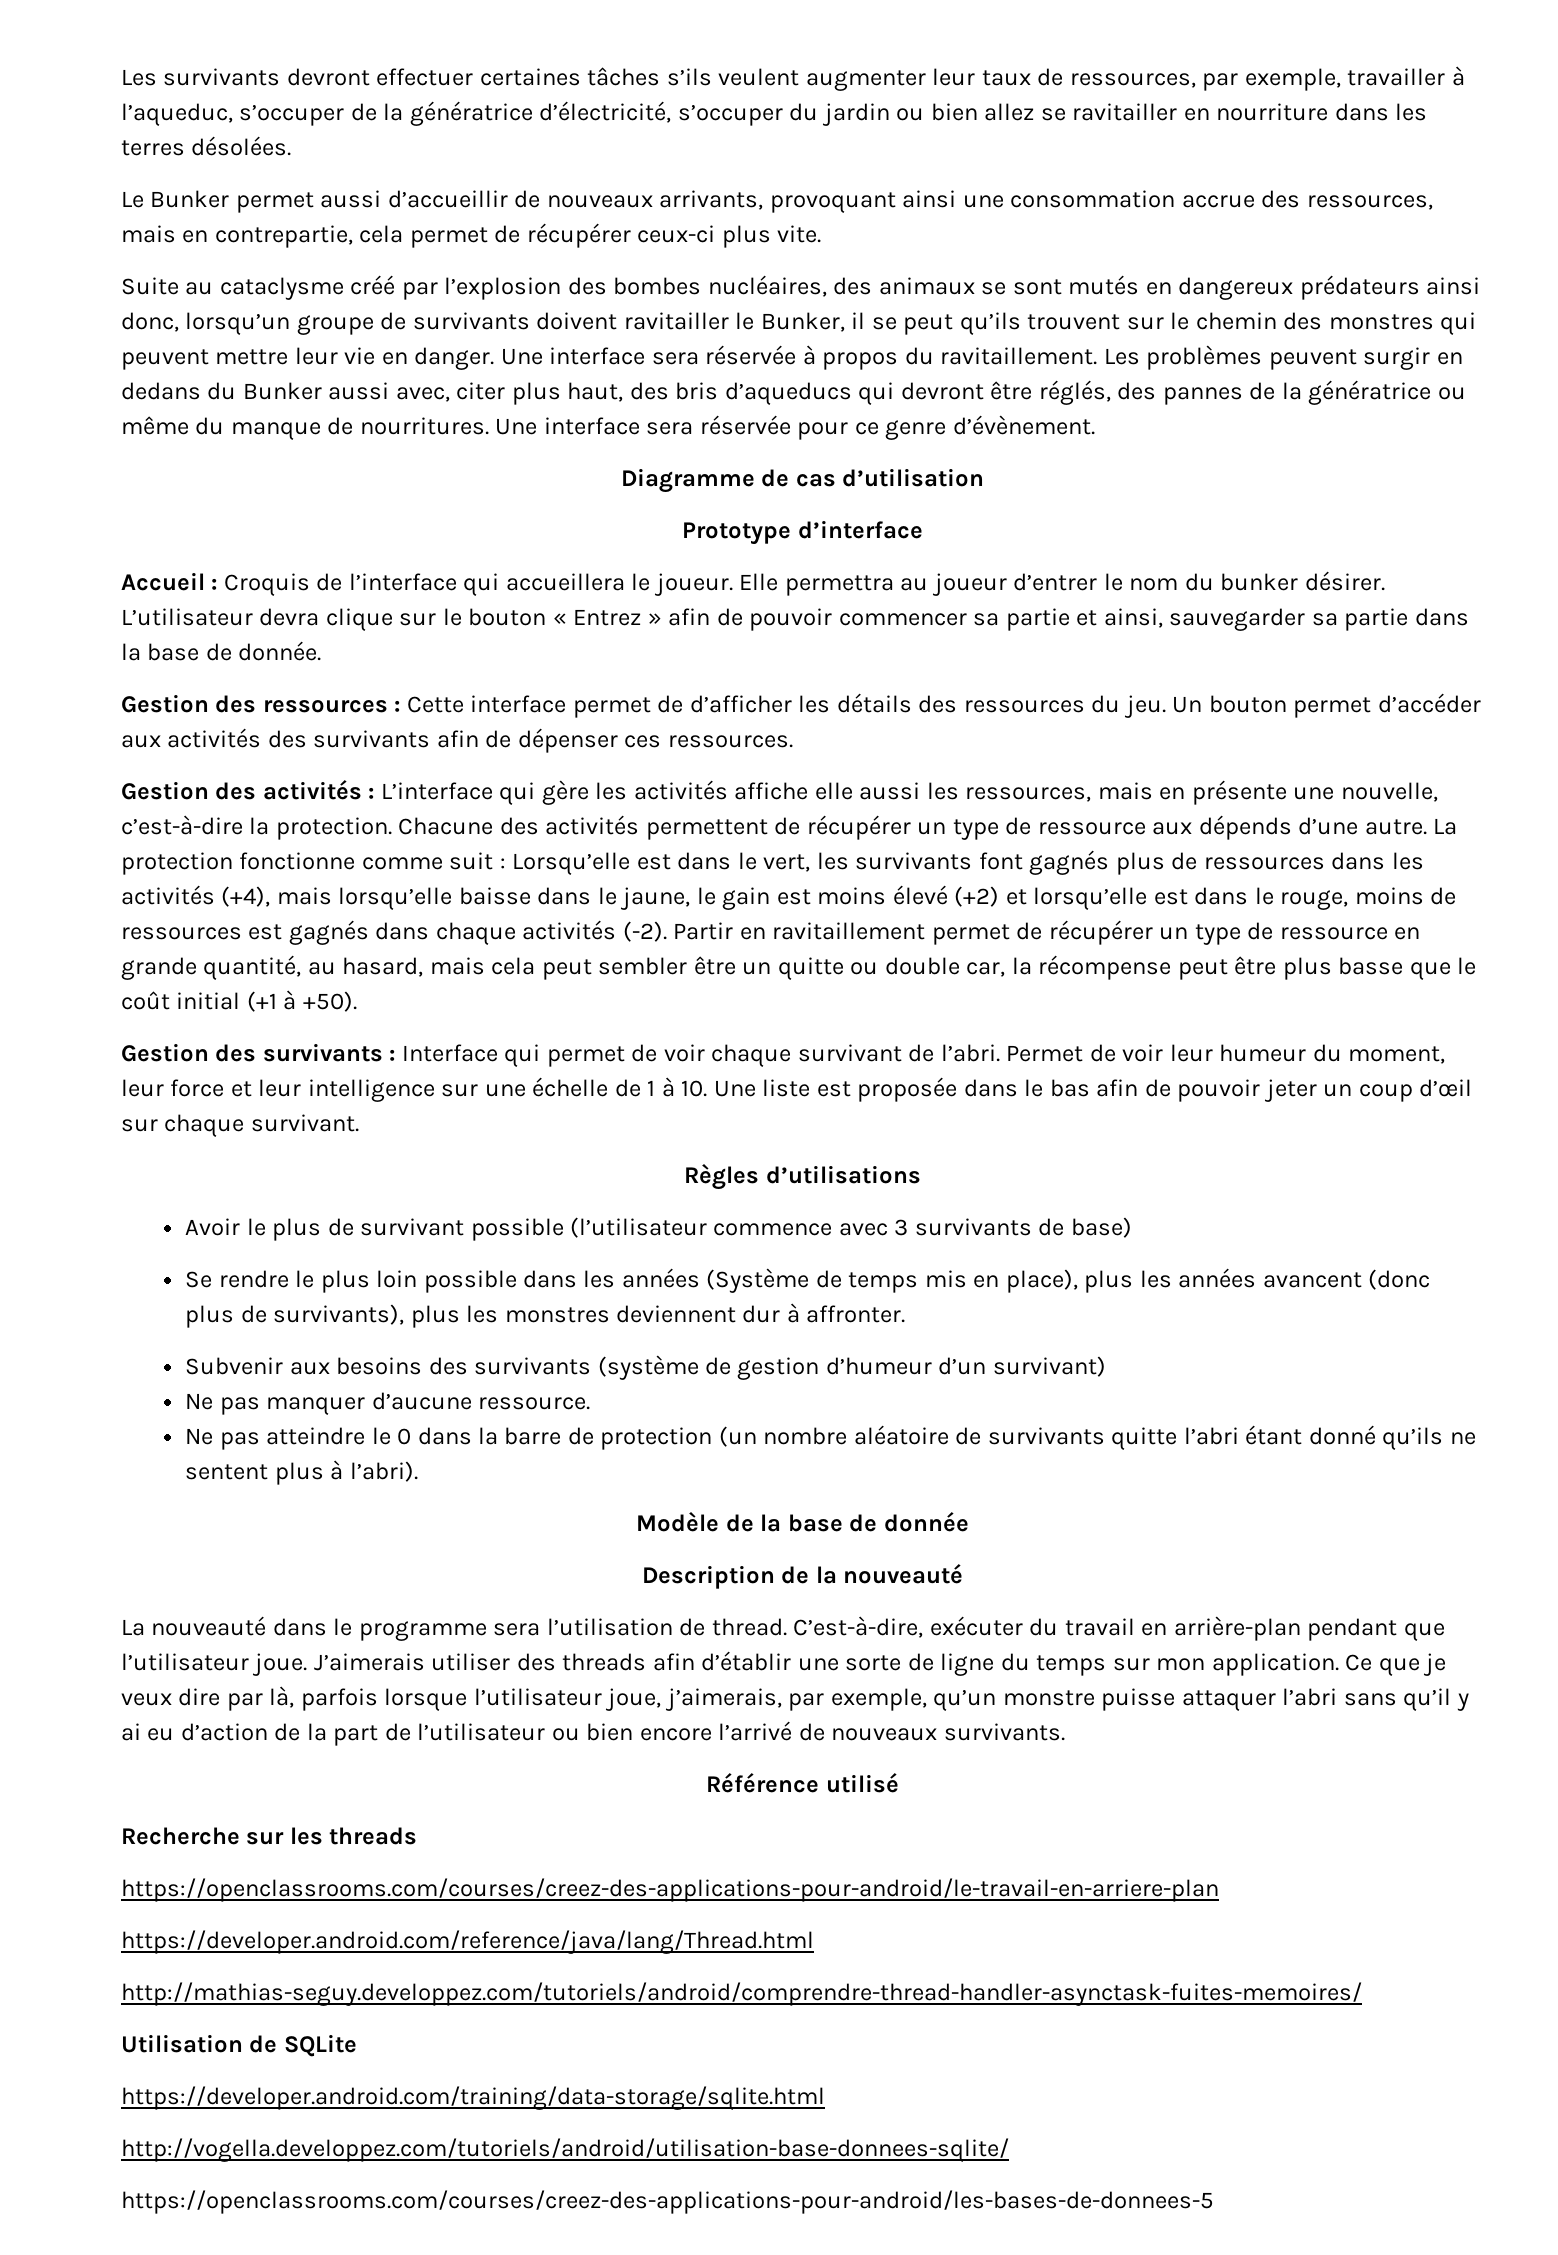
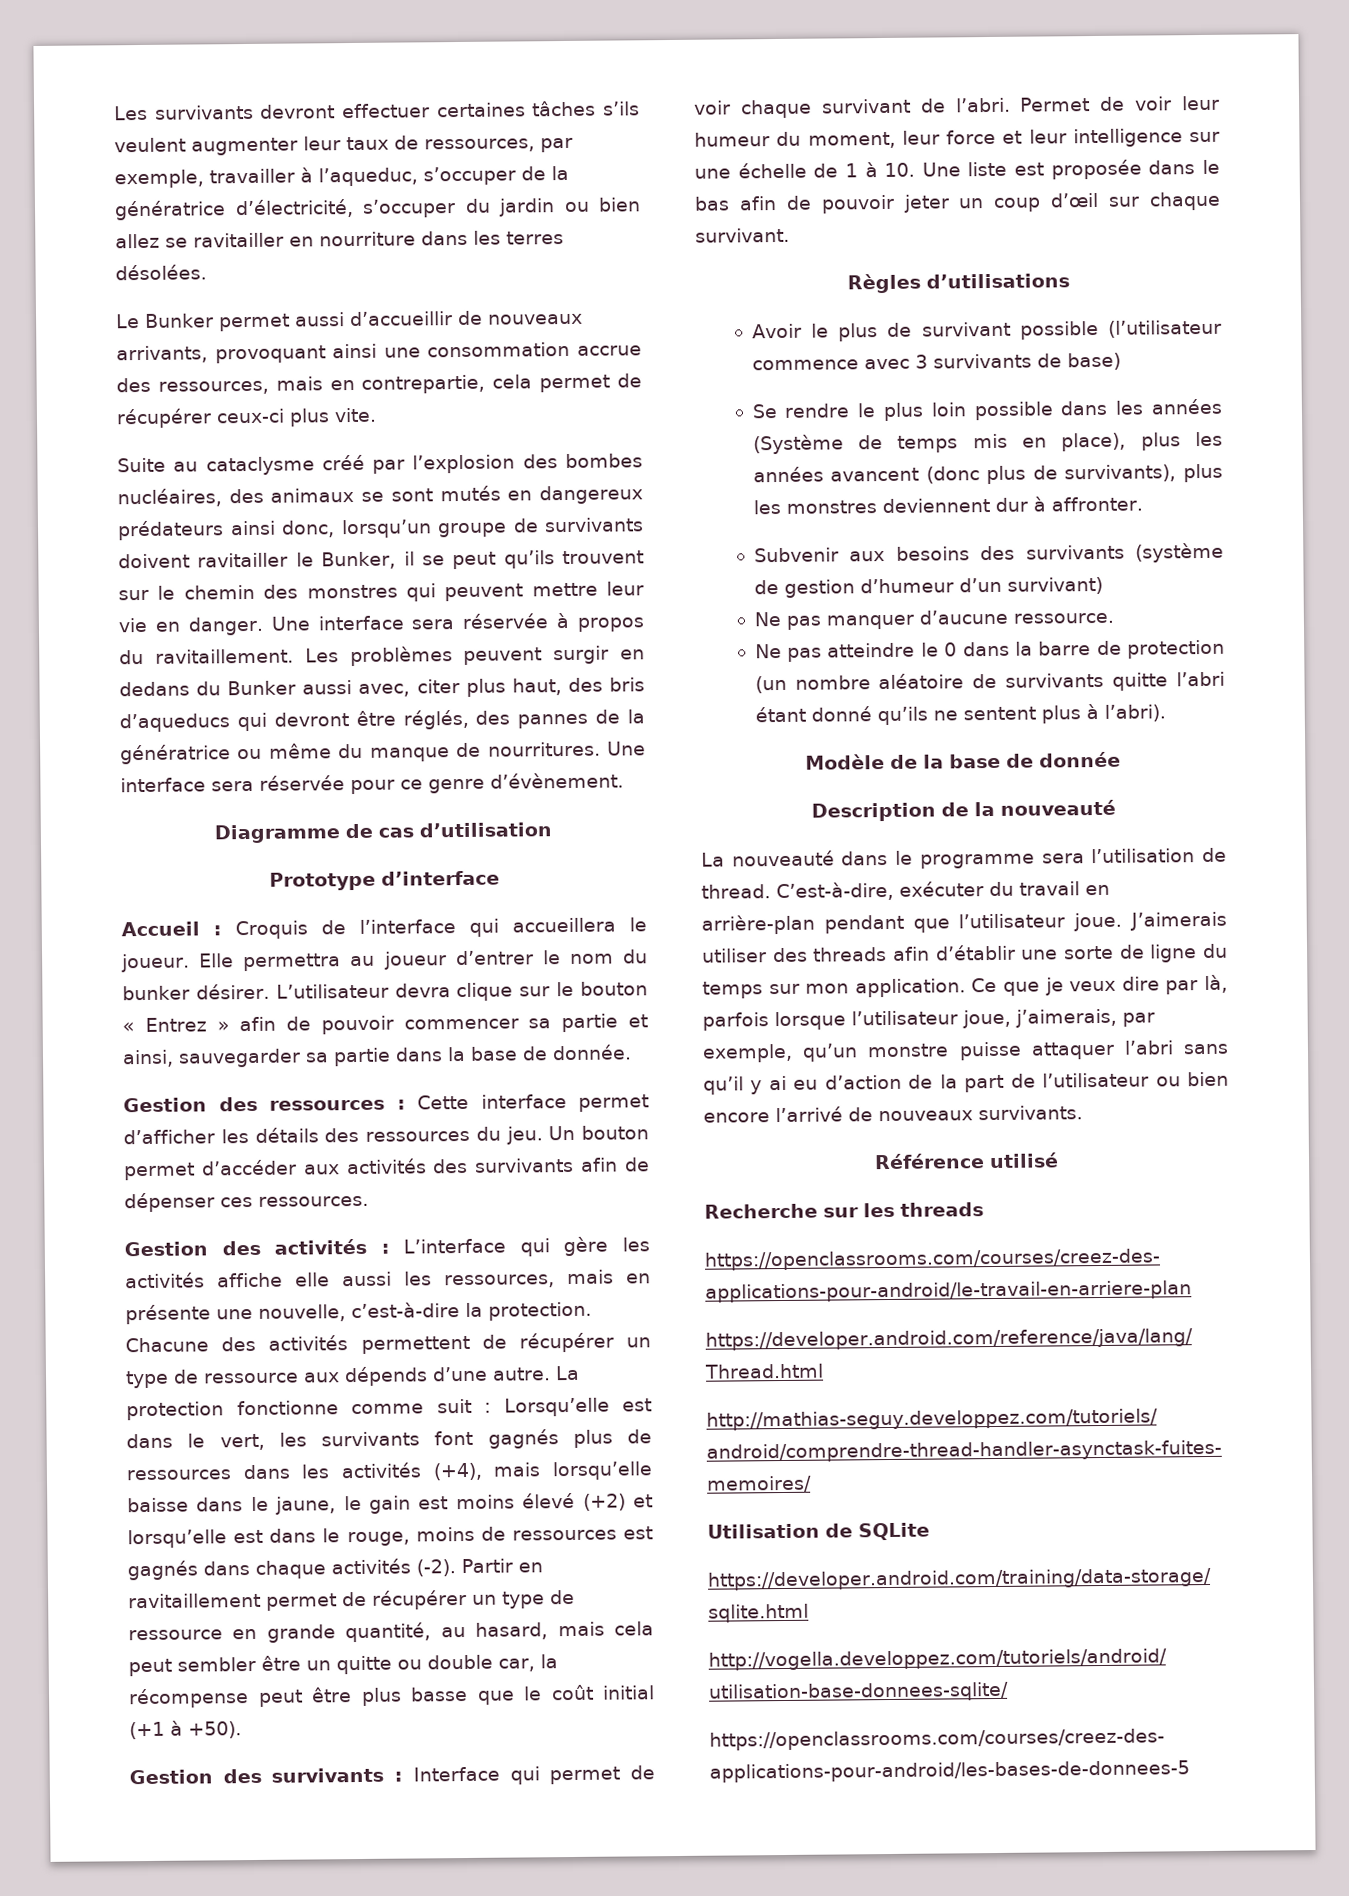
[657,695,684,713] de -> (649, 1103) none

